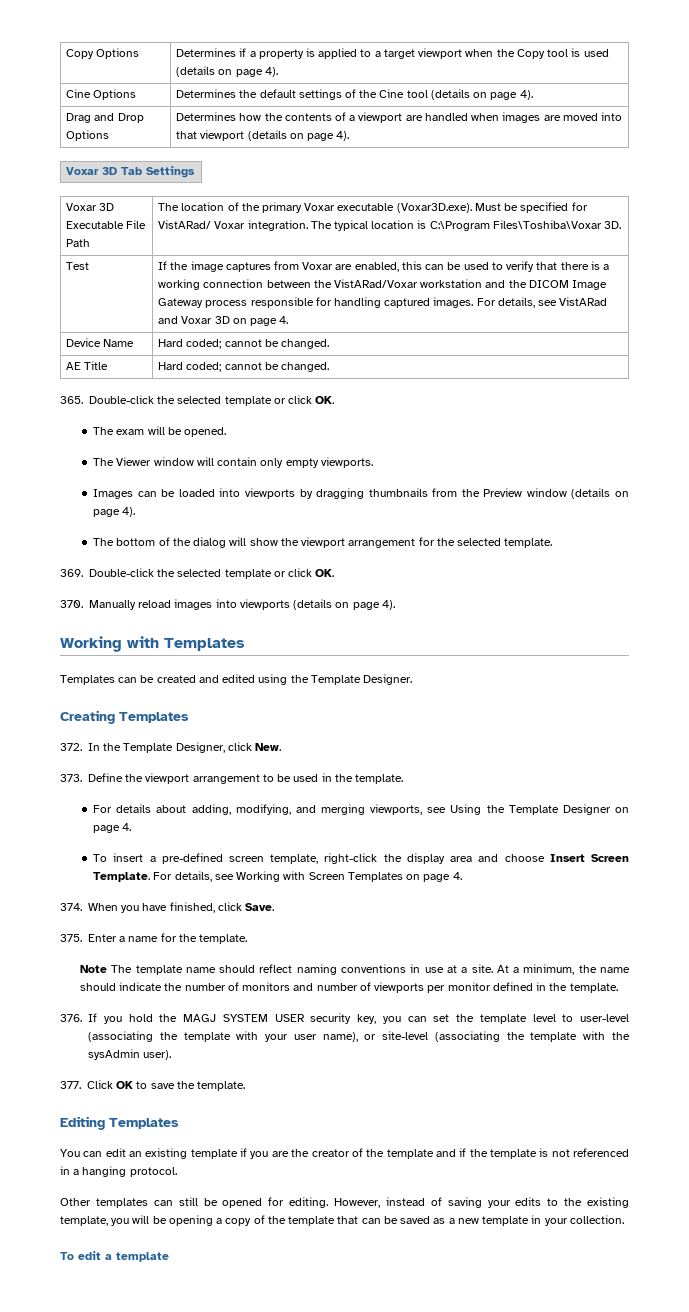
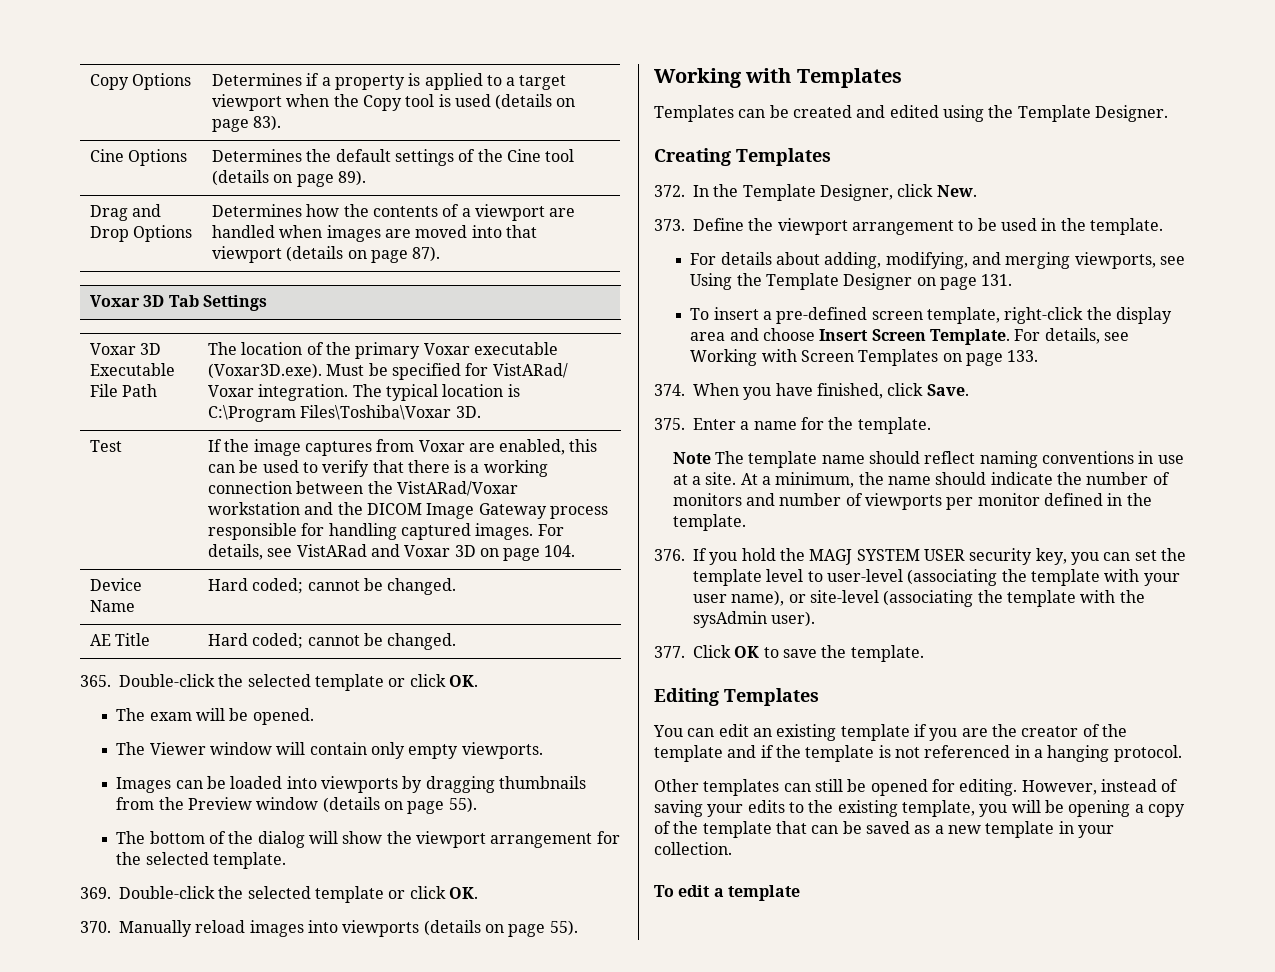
[264,67,278,77] 4). -> [253,115,282,131] 83).
[519,90,533,100] 4). -> [337,170,366,186] 89).
[336,131,350,141] 4). -> [412,246,441,262] 87).
[279,316,289,324] 4. -> [544,545,576,557] 104.
[122,507,136,517] 4). -> [448,797,477,813] 55).
[381,600,395,610] 4). -> [549,920,578,936] 55).
[122,823,132,831] 4. -> [981,274,1013,286] 131.
[452,872,462,880] 4. -> [1007,350,1039,362] 133.

